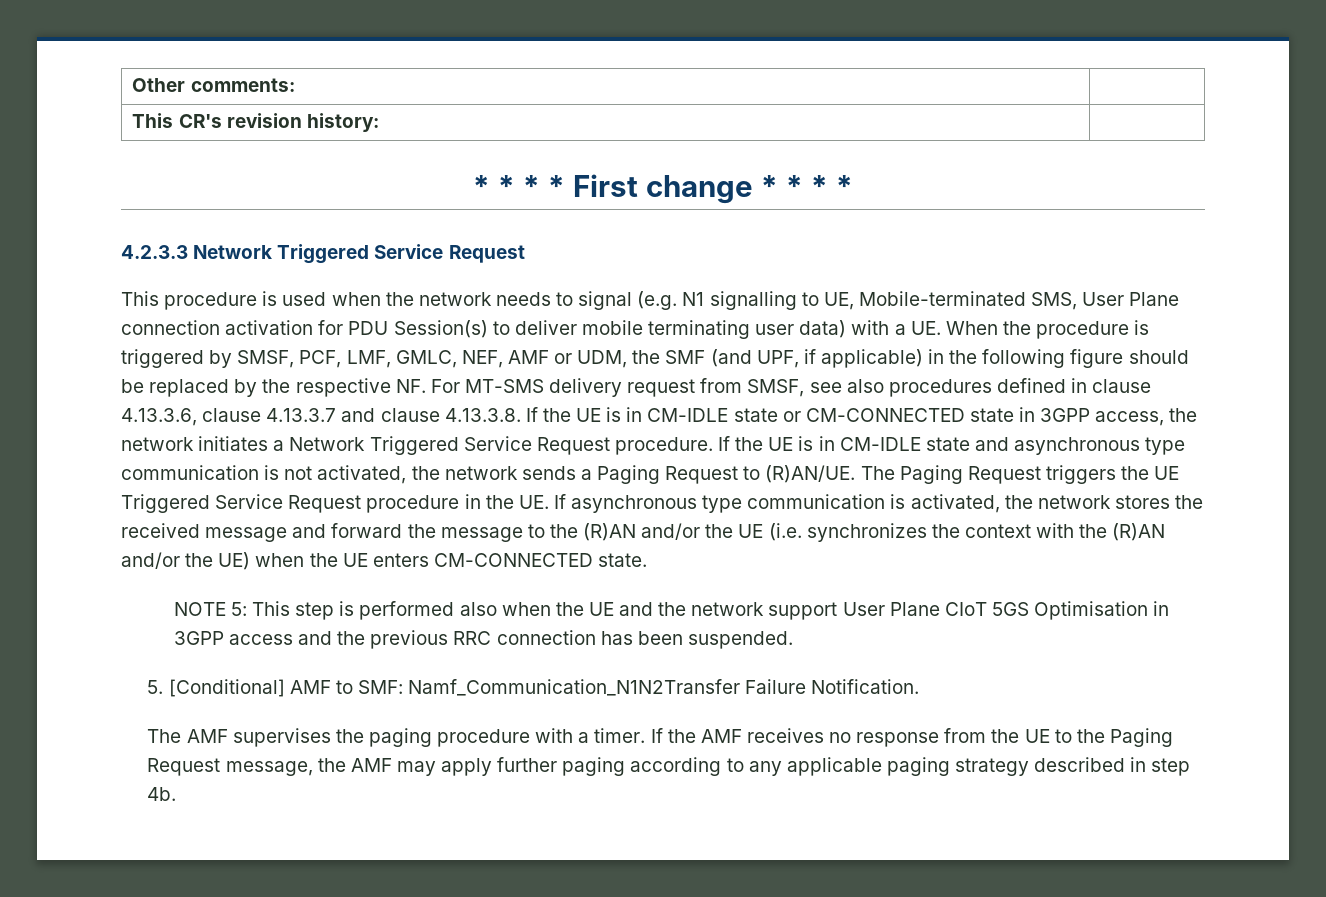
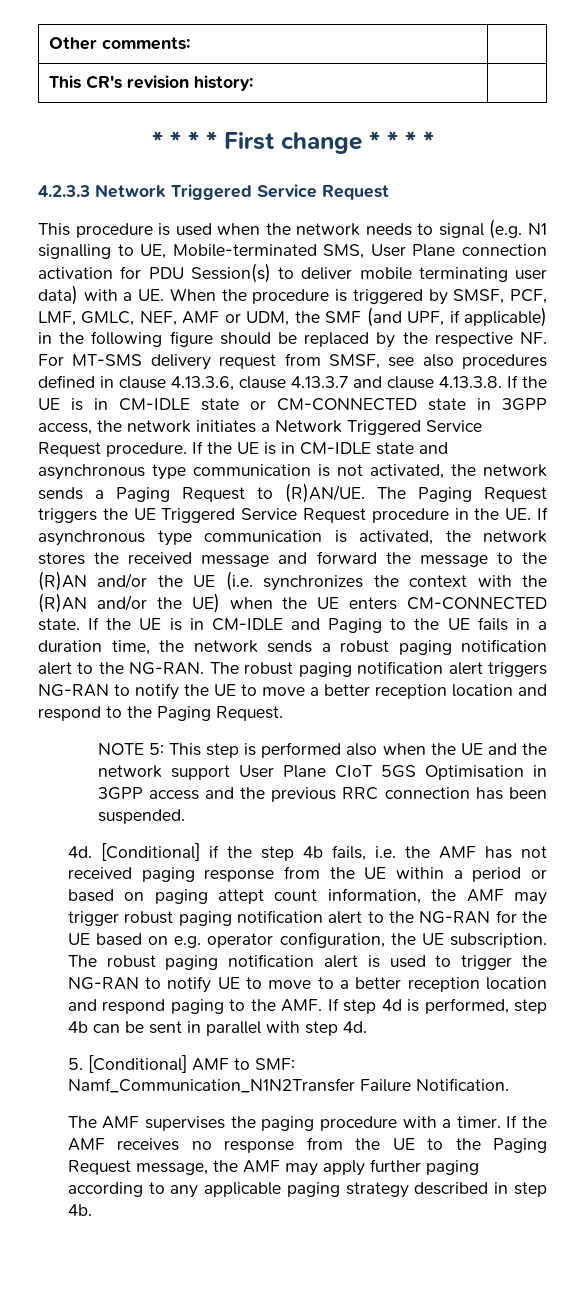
(648, 560) none -> [88,617,548,633] [38,639,547,655] [38,661,547,677] [38,683,547,700] [38,706,283,721] If the UE is in CM-IDLE and Paging to the UE fails in a duration time, the network sends a robust paging notification alert to the NG-RAN. The robust paging notification alert triggers NG-RAN to notify the UE to move a better reception location and respond to the Paging Request.
(793, 640) none -> [67,843,547,861] [67,866,547,882] [67,888,548,905] [67,910,548,926] [67,932,548,948] [67,954,548,970] [67,976,548,993] [67,998,547,1014] [67,1021,367,1036] // 4d. [Conditional] if the step 4b fails, i.e. the AMF has not received paging response from the UE within a period or based on paging attept count information, the AMF may trigger robust paging notification alert to the NG-RAN for the UE based on e.g. operator configuration, the UE subscription. The robust paging notification alert is used to trigger the NG-RAN to notify UE to move to a better reception location and respond paging to the AMF. If step 4d is performed, step 4b can be sent in parallel with step 4d.

